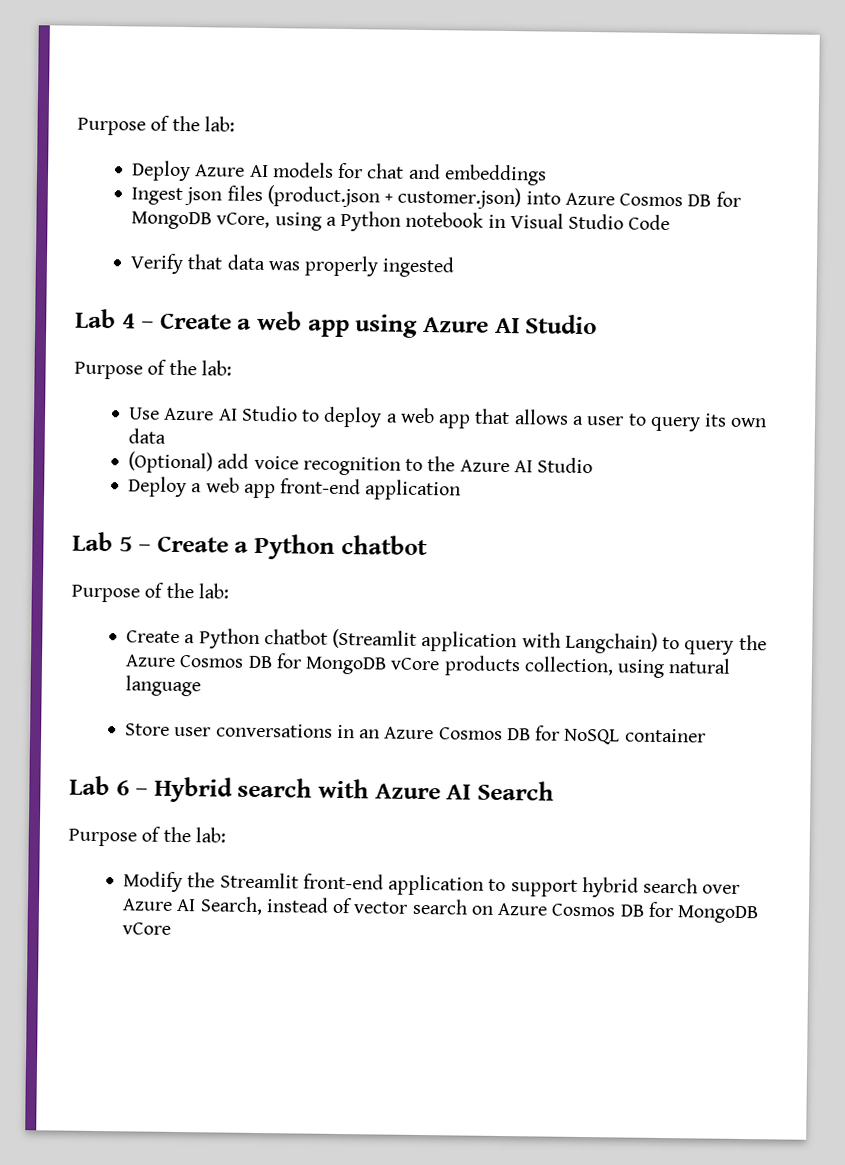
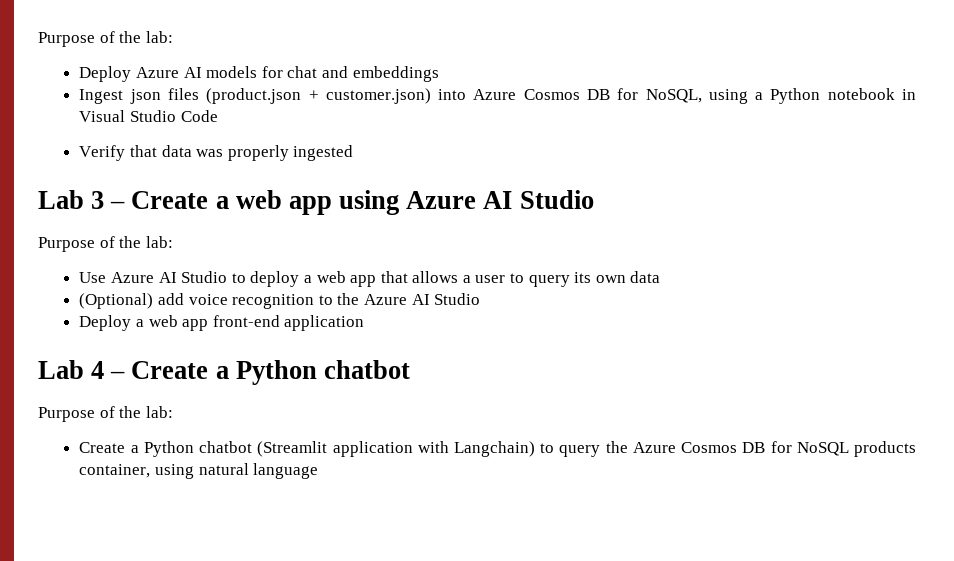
[131,211,271,230] MongoDB vCore, -> [645,89,702,103] NoSQL,
[121,313,136,329] 4 -> [91,191,105,209] 3
[118,536,133,552] 5 -> [91,361,105,379] 4
[305,655,614,677] MongoDB vCore products collection, -> [796,441,916,457] [79,464,151,478] NoSQL products container,
[125,723,706,745] [69,775,554,803] [68,826,226,847] [123,871,741,898] [122,896,760,924] [122,922,172,935] // Store user conversations in an Azure Cosmos DB for NoSQL container // Lab 6 – Hybrid search with Azure AI Search // Purpose of the lab: // Modify the Streamlit front-end application to support hybrid search over Azure AI Search, instead of vector search on Azure Cosmos DB for MongoDB vCore -> (319, 471) none

